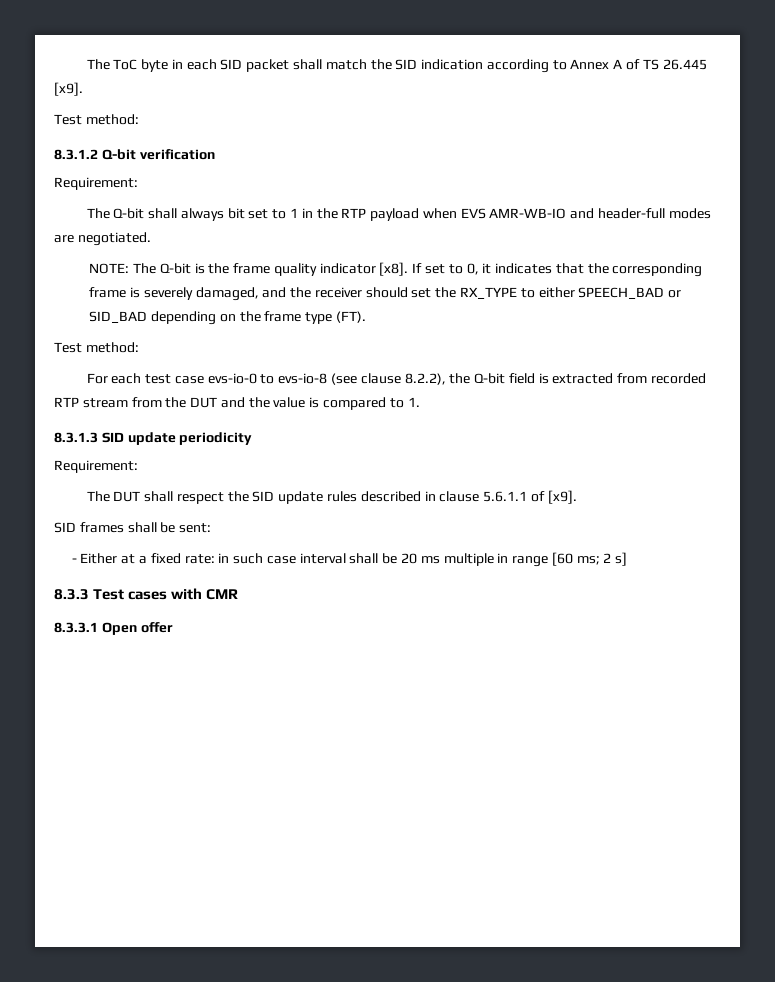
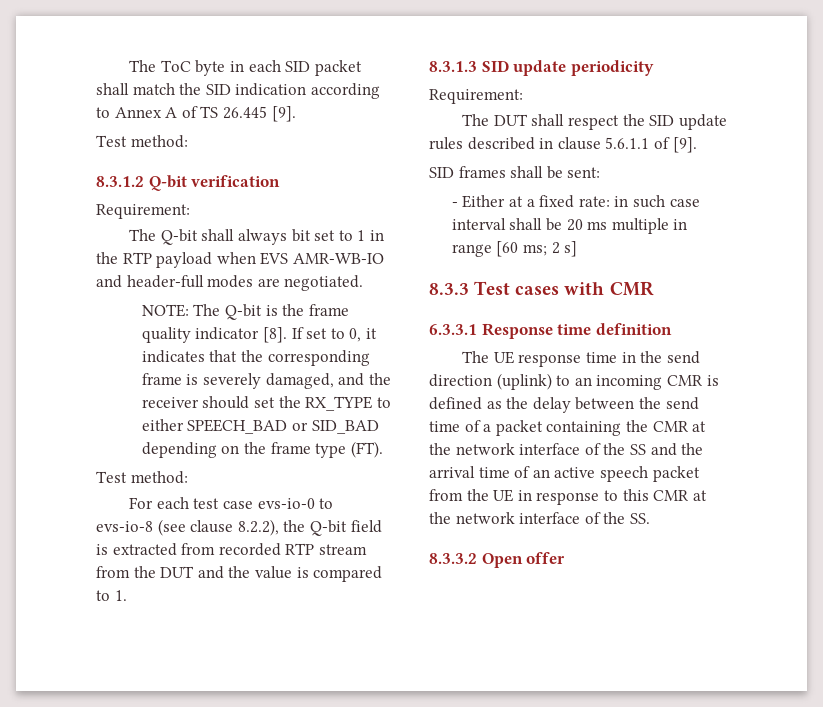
[54,82,83,96] [x9]. -> [271,106,296,122] [9].
[379,262,409,276] [x8]. -> [262,327,287,343] [8].
[547,490,577,504] [x9]. -> [672,137,697,153] [9].
[54,622,98,633] 8.3.3.1 -> [429,323,672,339] [462,351,700,367] [429,373,719,390] [429,397,699,413] [429,420,707,436] [429,443,704,456] [429,466,700,482] [429,489,707,505] [429,512,650,524] [429,553,477,564] 6.3.3.1 Response time definition // The UE response time in the send direction (uplink) to an incoming CMR is defined as the delay between the send time of a packet containing the CMR at the network interface of the SS and the arrival time of an active speech packet from the UE in response to this CMR at the network interface of the SS. // 8.3.3.2

